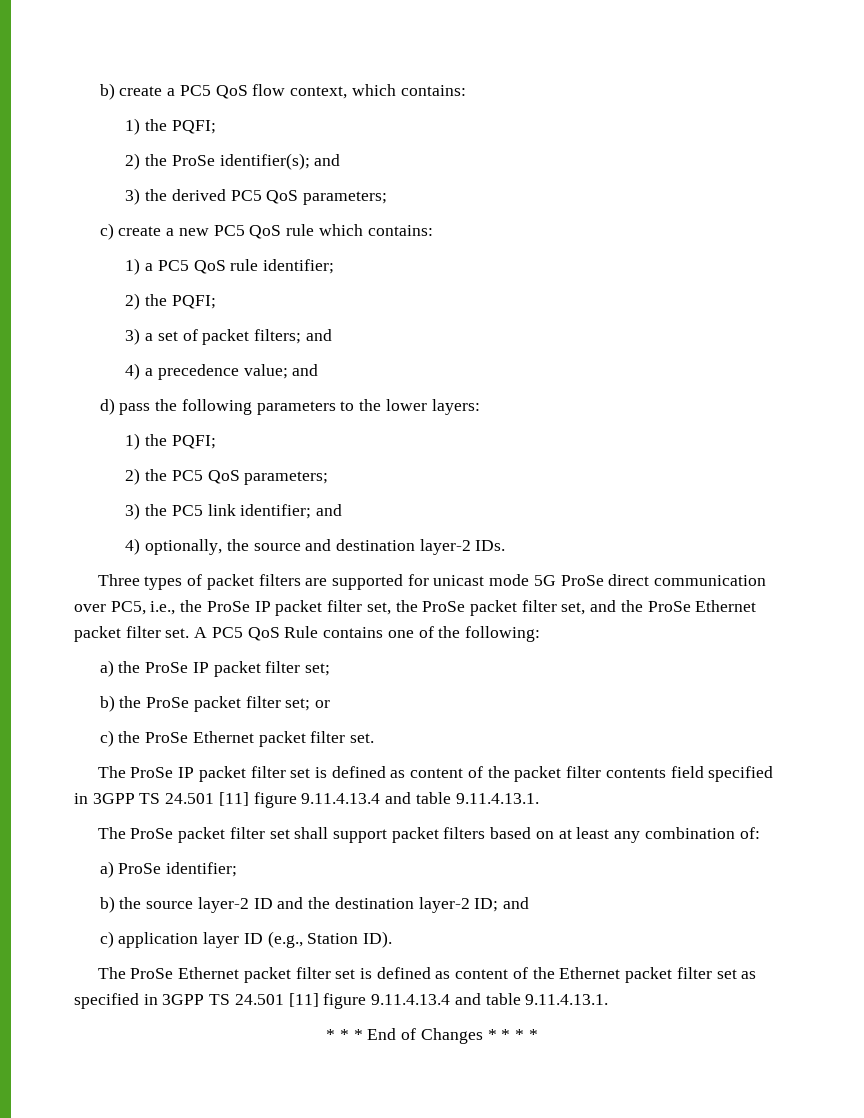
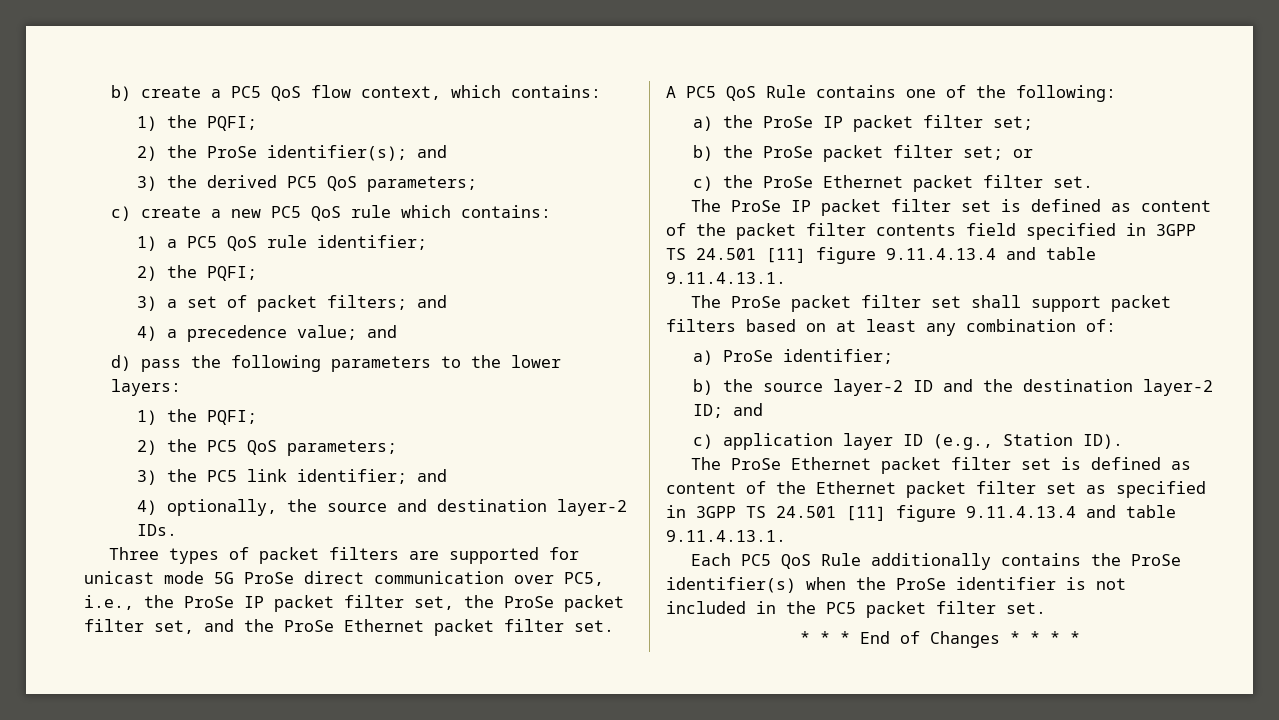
(609, 999) none -> [691,553,1182,570] [666,577,1126,593] [666,601,1046,618] // Each PC5 QoS Rule additionally contains the ProSe identifier(s) when the ProSe identifier is not included in the PC5 packet filter set.

